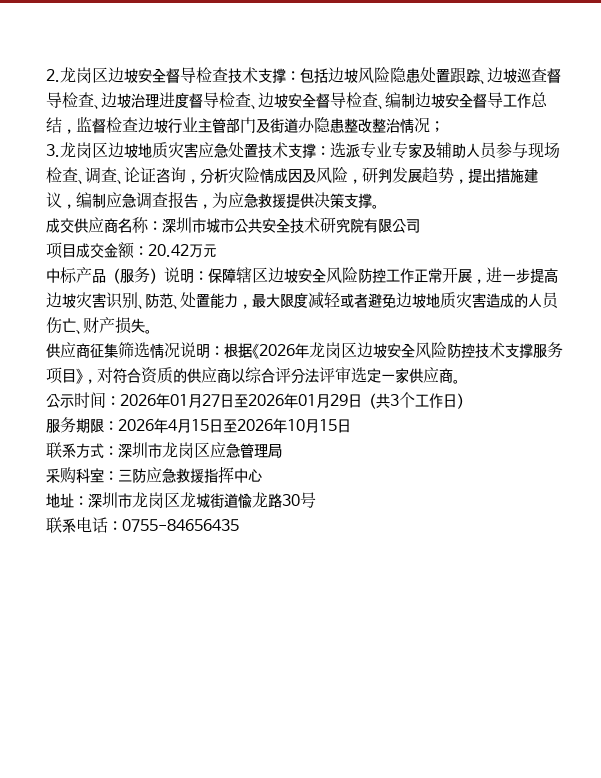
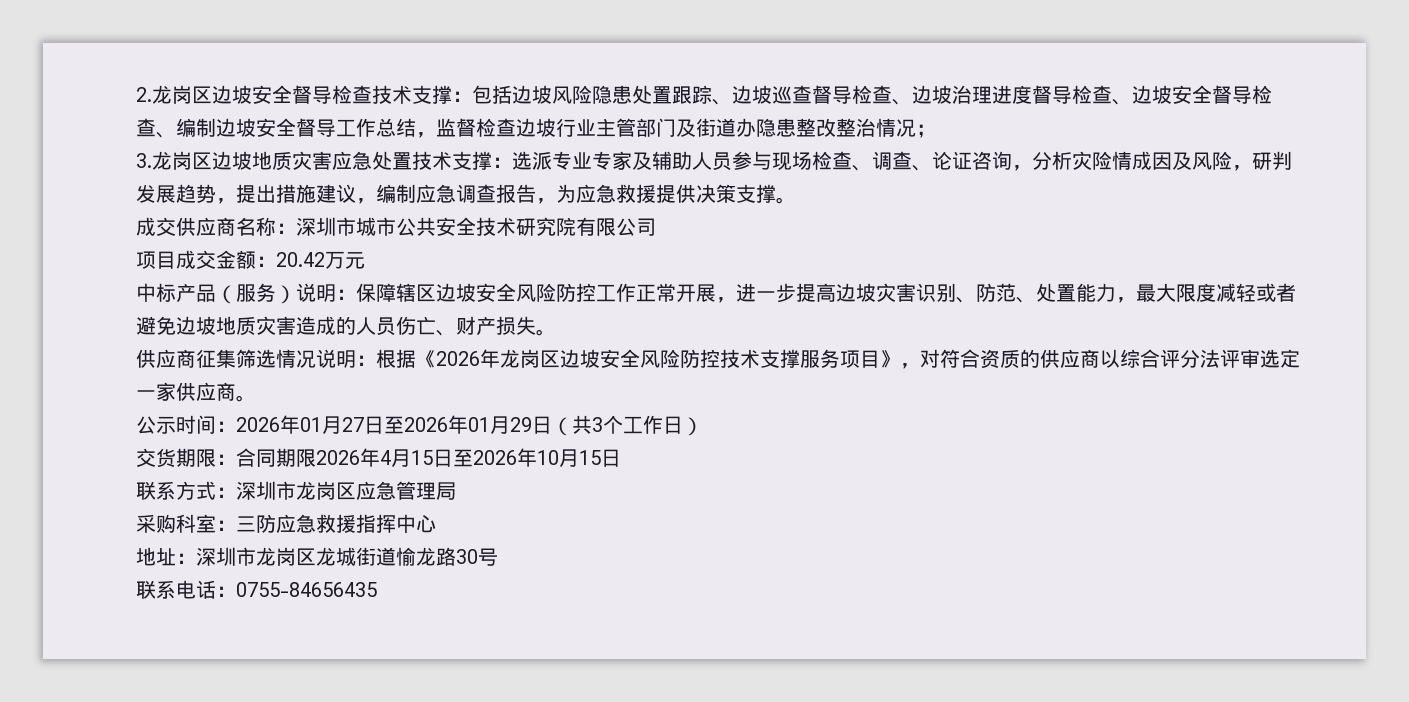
[46,417,118,433] 服务期限： -> [136,448,316,468] 交货期限：合同期限

